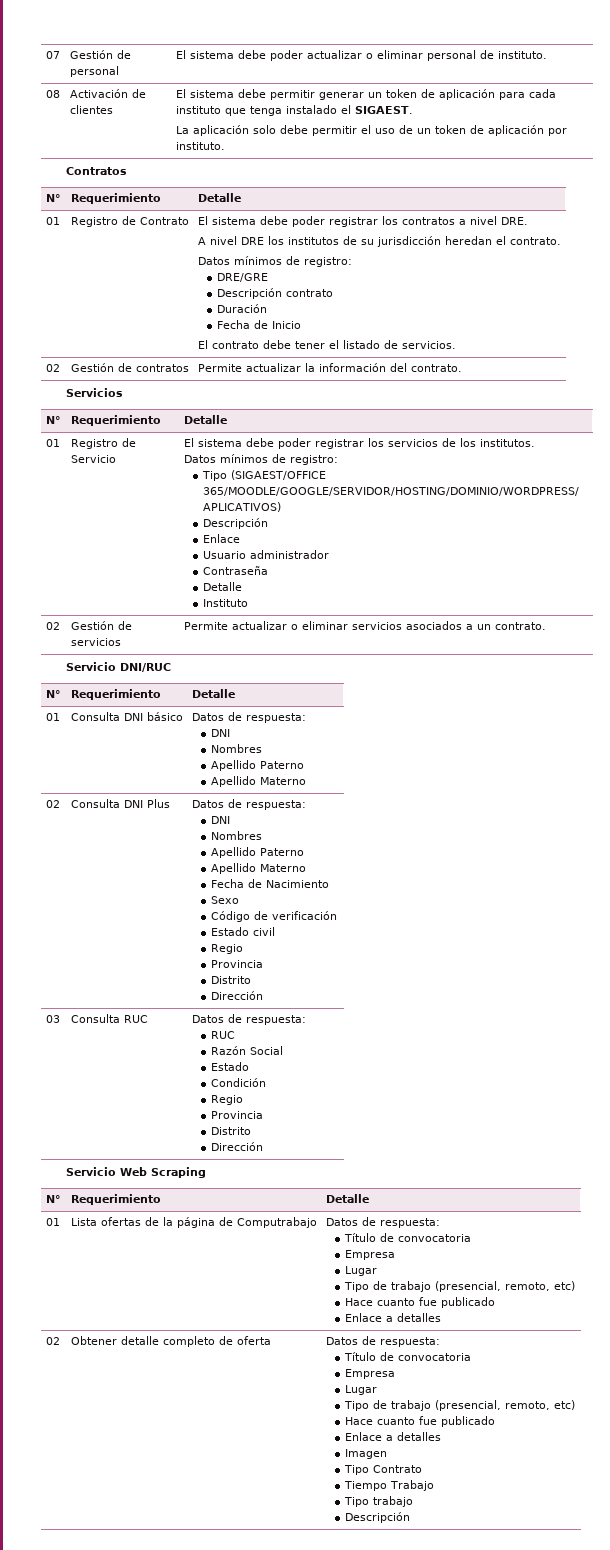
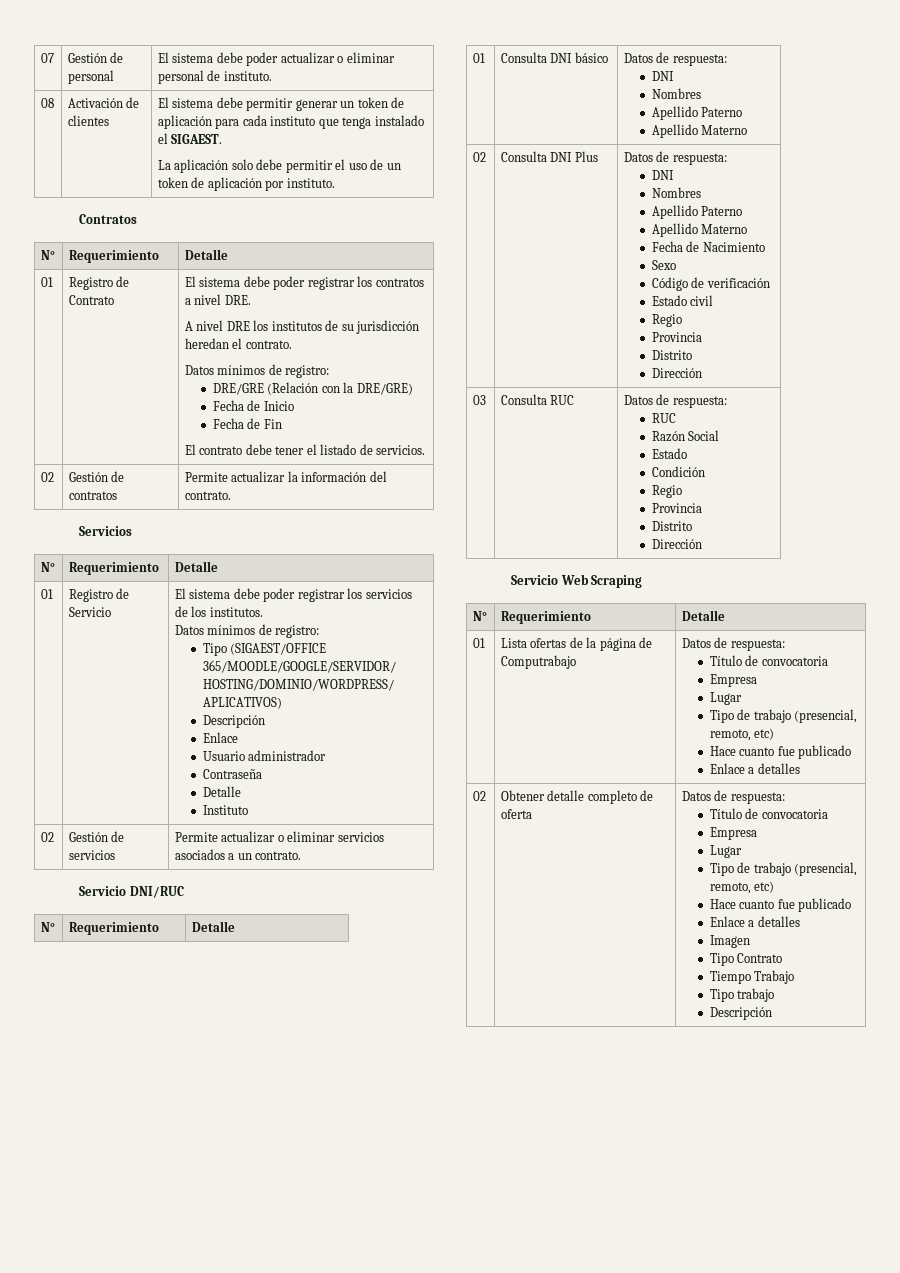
[217,288,334,299] [217,304,268,313] // Descripción contrato // Duración -> [267,382,413,395] (Relación con la DRE/GRE)
(302, 325) none -> [212,418,282,429] // Fecha de Fin

